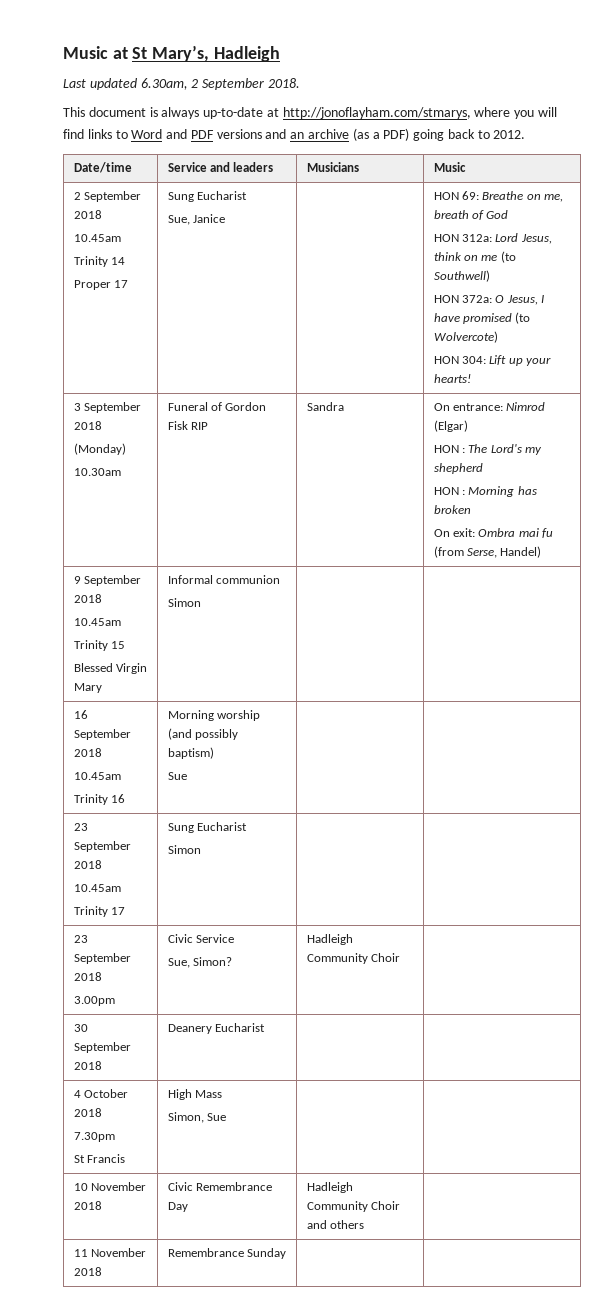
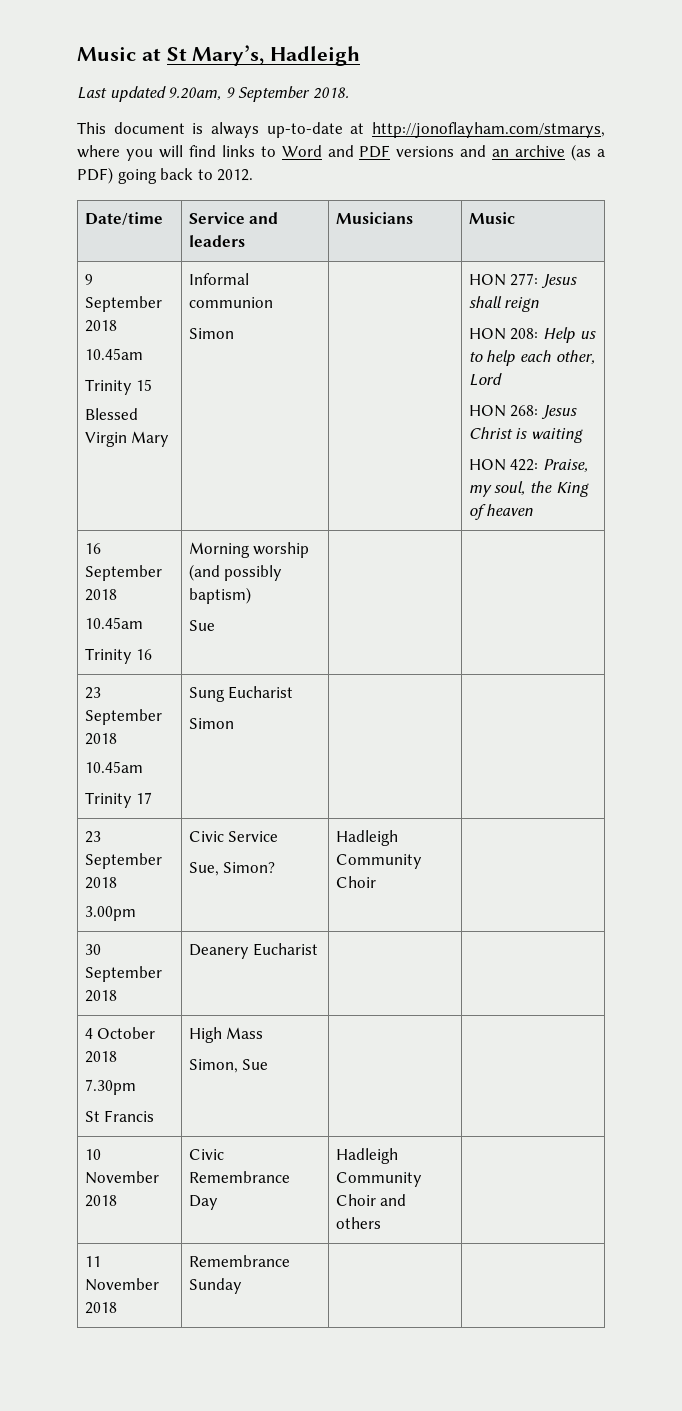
[140,78,199,90] 6.30am, 2 -> [168,87,235,100] 9.20am, 9
[73,191,141,202] [73,210,102,219] [73,234,121,242] [73,256,125,267] [73,280,128,290] [167,191,247,202] [167,214,225,225] [433,191,564,202] [433,210,509,220] [433,233,552,244] [433,251,516,263] [433,270,490,282] [433,295,545,305] [433,312,531,324] [433,331,498,343] [433,355,552,366] [433,374,471,383] [73,402,141,413] [73,421,102,430] [73,443,126,455] [73,468,121,476] [167,402,267,411] [167,421,208,430] [306,402,344,411] [433,402,546,411] [433,420,468,432] [433,444,543,455] [433,463,483,474] [433,486,537,497] [433,505,471,514] [433,528,554,538] [433,546,542,558] // 2 September 2018 // 10.45am // Trinity 14 // Proper 17 | Sung Eucharist // Sue, Janice | | HON 69: Breathe on me, breath of God // HON 312a: Lord Jesus, think on me (to Southwell) // HON 372a: O Jesus, I have promised (to Wolvercote) // HON 304: Lift up your hearts! // 3 September 2018 // (Monday) // 10.30am | Funeral of Gordon Fisk RIP | Sandra | On entrance: Nimrod (Elgar) // HON : The Lord's my shepherd // HON : Morning has broken // On exit: Ombra mai fu (from Serse, Handel) -> (515, 218) none
(201, 602) none -> [468,273,578,288] [468,296,540,312] [468,327,596,343] [468,350,595,366] [468,373,502,386] [468,405,578,419] [468,427,584,443] [468,459,589,472] [468,481,589,497] [468,504,534,520] HON 277: Jesus shall reign // HON 208: Help us to help each other, Lord // HON 268: Jesus Christ is waiting // HON 422: Praise, my soul, the King of heaven

